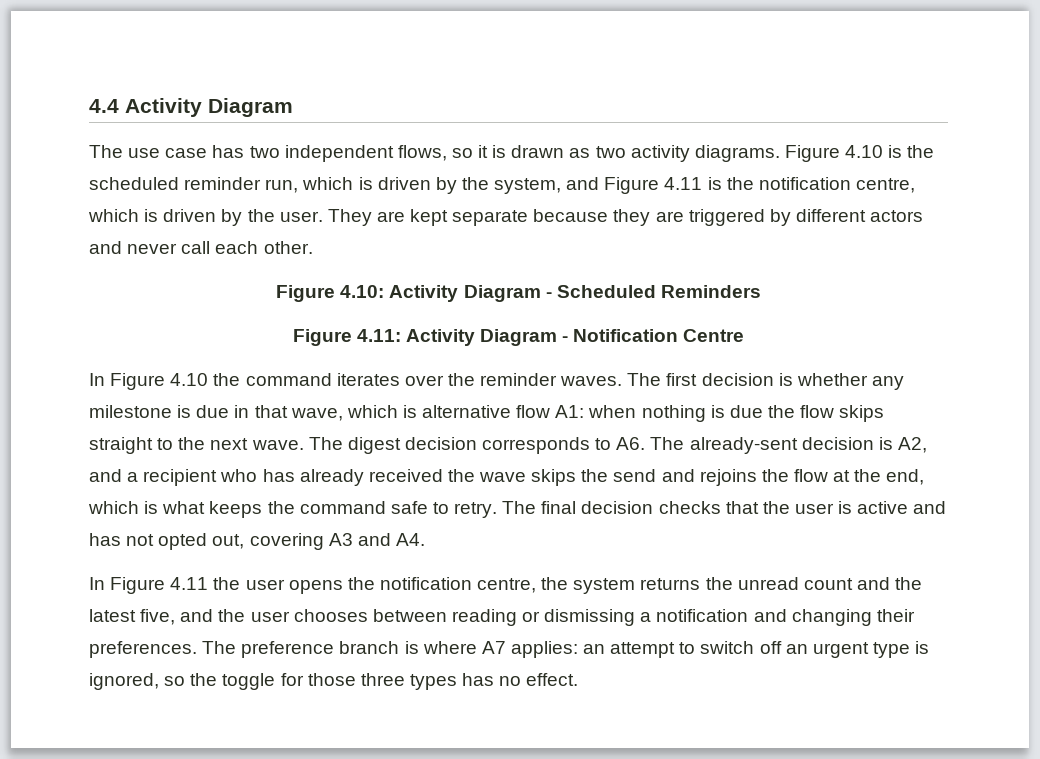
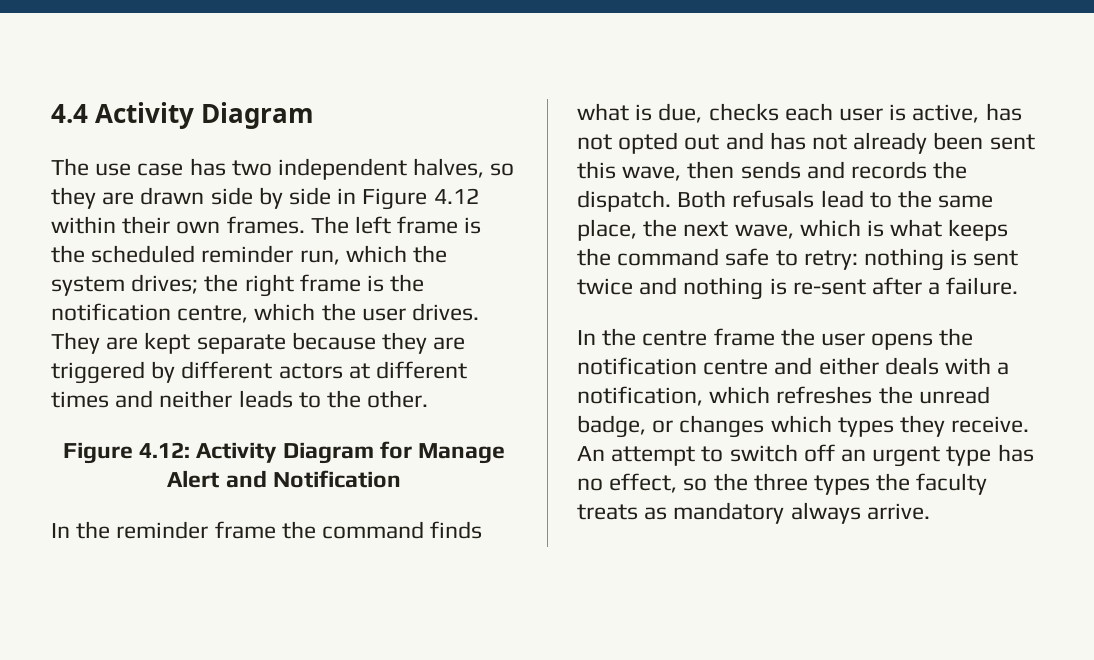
[397,145,884,162] flows, so it is drawn as two activity diagrams. Figure 4.10 -> [413,158,515,178] [51,187,479,210] [51,216,459,234] halves, so they are drawn side by side in Figure 4.12 within their own frames. The left frame
[358,177,703,194] is driven by the system, and Figure 4.11 -> [413,245,448,263] [51,274,361,297] the system drives; the right frame
[144,209,323,226] is driven by the user. -> [321,303,480,321] the user drives.
[89,241,259,254] and never call each -> [348,361,468,379] [51,390,362,408] at different times and neither leads to the
[340,285,761,302] [292,329,569,346] 4.10: Activity Diagram - Scheduled Reminders // Figure 4.11: Activity Diagram - -> [139,441,506,464] [167,470,267,488] 4.12: Activity Diagram for Manage Alert and
[683,329,745,342] [89,373,904,390] [89,405,885,422] [89,437,927,454] [89,469,925,486] Centre // In Figure 4.10 the command iterates over the reminder waves. The first decision is whether any milestone is due in that wave, which is alternative flow A1: when nothing is due the flow skips straight to the next wave. The digest decision corresponds to A6. The already-sent decision is A2, and a recipient who has already received the wave skips the send and rejoins the flow at the end, -> [51,521,483,539] [577,103,1022,123] [577,132,1035,154] [577,161,968,181] [577,190,994,212] [577,219,794,241] // In the reminder frame the command finds what is due, checks each user is active, has not opted out and has not already been sent this wave, then sends and records the dispatch. Both refusals lead to the same place, the next wave,
[454,501,947,518] [89,533,425,550] [89,577,209,594] retry. The final decision checks that the user is active and has not opted out, covering A3 and A4. // In Figure 4.11 -> [803,248,1019,271] [577,277,1019,300] [577,328,775,346] retry: nothing is sent twice and nothing is re-sent after a failure. // In the centre frame
[477,577,923,594] [89,609,915,626] [89,641,606,658] centre, the system returns the unread count and the latest five, and the user chooses between reading or dismissing a notification and changing their preferences. The preference branch is where A7 applies: an -> [703,357,1010,375] [577,386,990,406] [577,415,1030,438] [577,446,605,461] centre and either deals with a notification, which refreshes the unread badge, or changes which types they receive. An
[915,641,930,654] [89,673,579,690] is ignored, so the toggle for those three types has no effect. -> [997,444,1034,462] [577,473,988,495] [577,502,930,524] has no effect, so the three types the faculty treats as mandatory always arrive.

